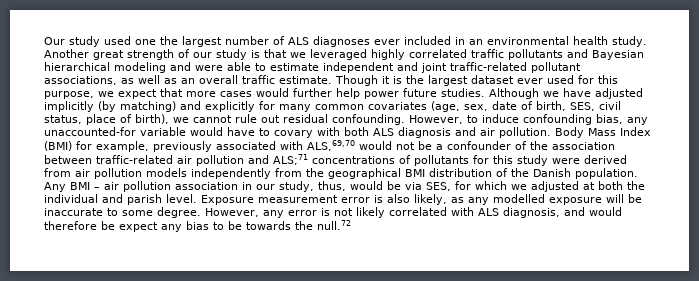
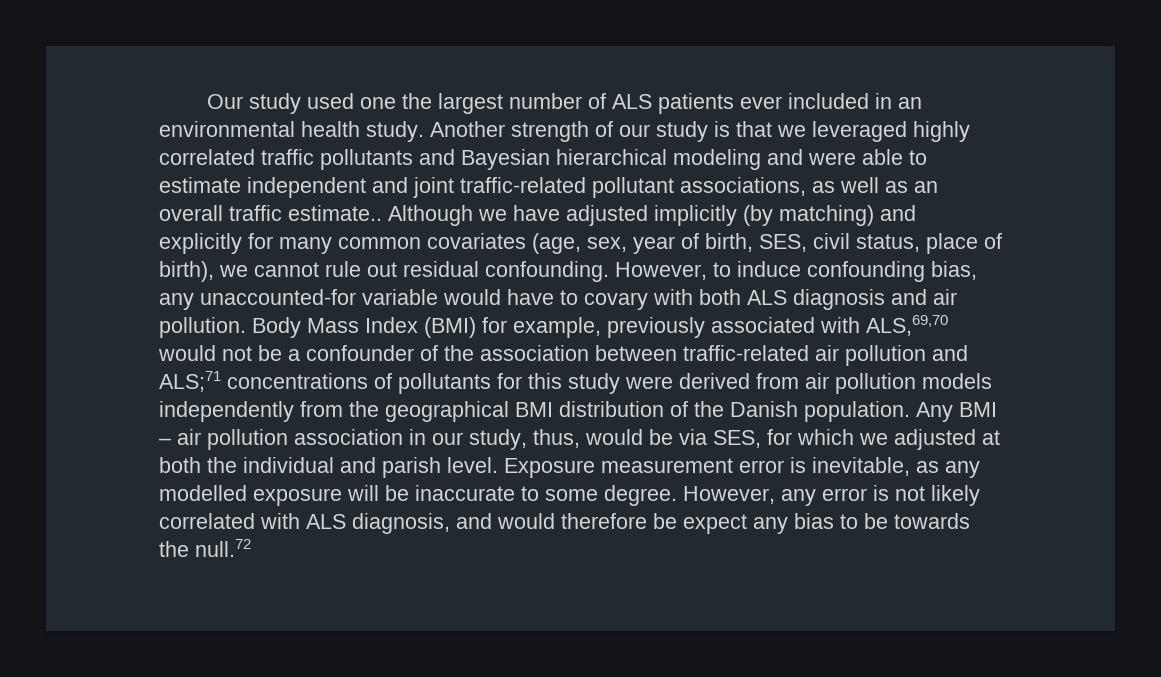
[313,36,370,47] diagnoses -> [657,93,734,114] patients
[93,50,124,60] great -> (505, 129) none
[279,75,618,86] [44,88,485,99] estimate. Though it is the largest dataset ever used for this purpose, we expect that more cases would further help power future studies. -> [288,205,382,221] estimate..
[492,101,517,110] date -> [633,236,675,254] year
[387,194,447,205] also likely, -> [812,457,910,476] inevitable,

